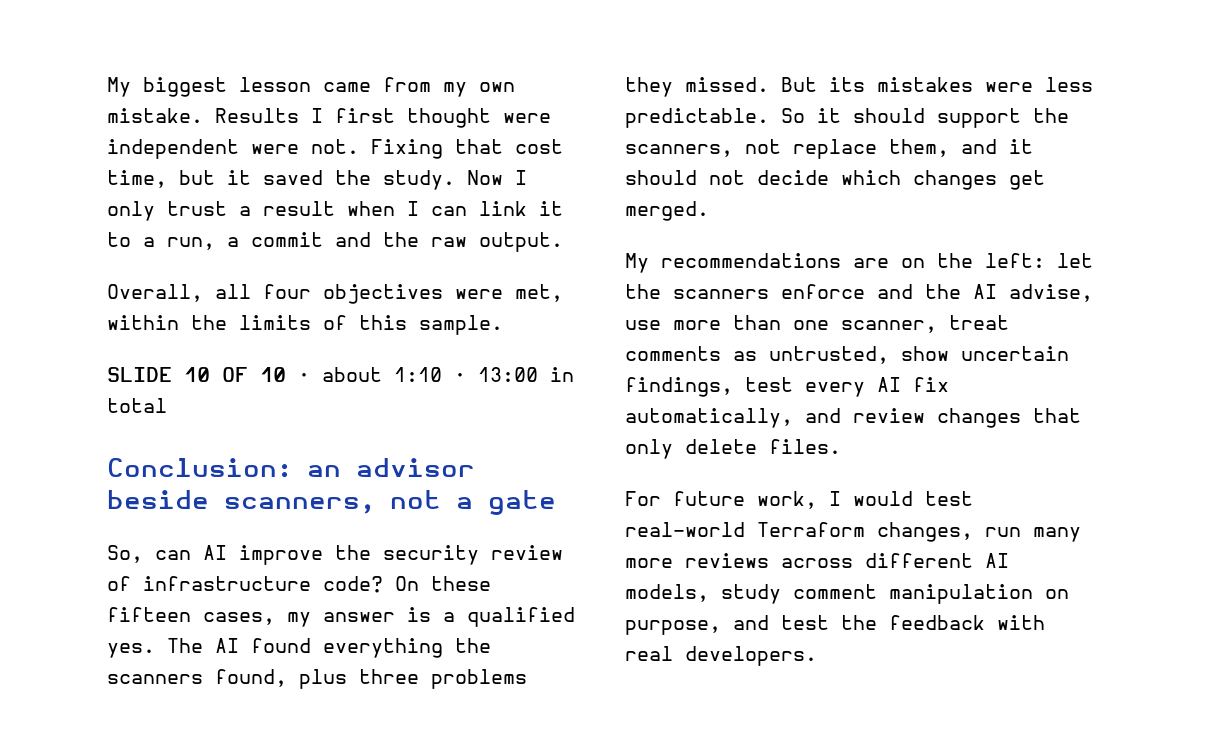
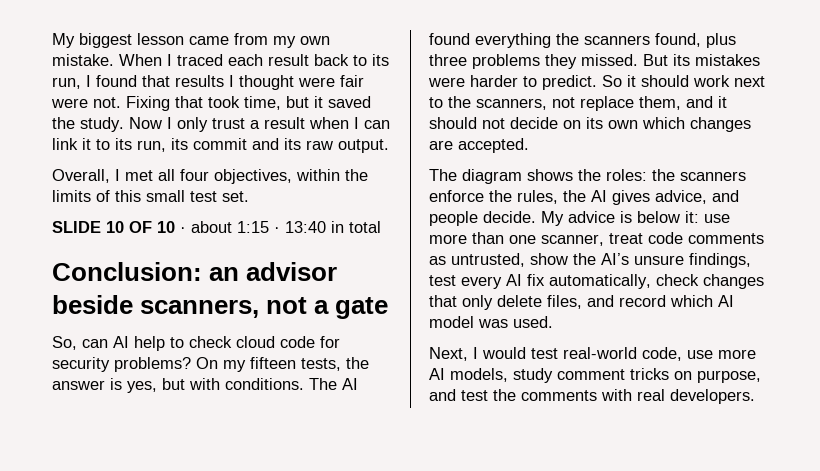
[215,108,395,123] Results I first -> [119,54,389,66] [52,75,234,89] When I traced each result back to its run, I found that results I
[107,139,239,159] independent -> [340,75,364,87] fair
[515,139,563,154] cost -> [208,96,240,108] took
[143,237,239,250] a run, a -> [115,138,188,152] its run, its
[383,232,419,247] the -> [284,138,301,150] its
[215,284,563,304] all four objectives were met, -> [115,169,292,184] I met all four objectives,
[419,315,503,335] sample. -> [146,190,249,202] small test set.
[394,367,538,382] 1:10 · 13:00 -> [237,221,326,233] 1:15 · 13:40
[239,545,563,565] [107,576,491,593] [107,607,575,627] [107,643,155,658] improve the security review of infrastructure code? On these fifteen cases, my answer is a qualified yes. -> [134,336,340,351] [52,357,369,372] [52,378,304,393] help to check cloud code for security problems? On my fifteen tests, the answer is yes, but with conditions.
[1045,77,1093,92] [625,108,1021,128] less predictable. So it should support -> [470,75,765,90] [429,97,443,108] harder to predict. So it should work next to
[841,170,1045,190] [625,201,709,221] [625,253,1093,273] [625,284,1093,302] which changes get merged. // My recommendations are on the left: let the scanners enforce and the AI advise, -> [563,117,751,132] [429,138,529,153] [429,169,746,184] [429,190,739,205] [429,211,699,226] on its own which changes are accepted. // The diagram shows the roles: the scanners enforce the rules, the AI gives advice, and people decide. My advice is below it:
(1009, 322) none -> [648,232,683,244] code
[961,346,1069,361] uncertain -> [573,253,684,265] the AI’s unsure
[805,408,925,423] and review -> [656,274,699,286] check
[769,439,841,454] [625,491,973,509] [625,522,1081,542] [625,553,973,568] files. // For future work, I would test real-world Terraform changes, run many more reviews across different -> [547,295,734,309] [429,316,553,328] [429,347,756,361] files, and record which AI model was used. // Next, I would test real-world code, use more
[889,584,1033,604] manipulation -> [630,368,669,380] tricks
[889,615,985,630] feedback -> [521,390,597,401] comments

